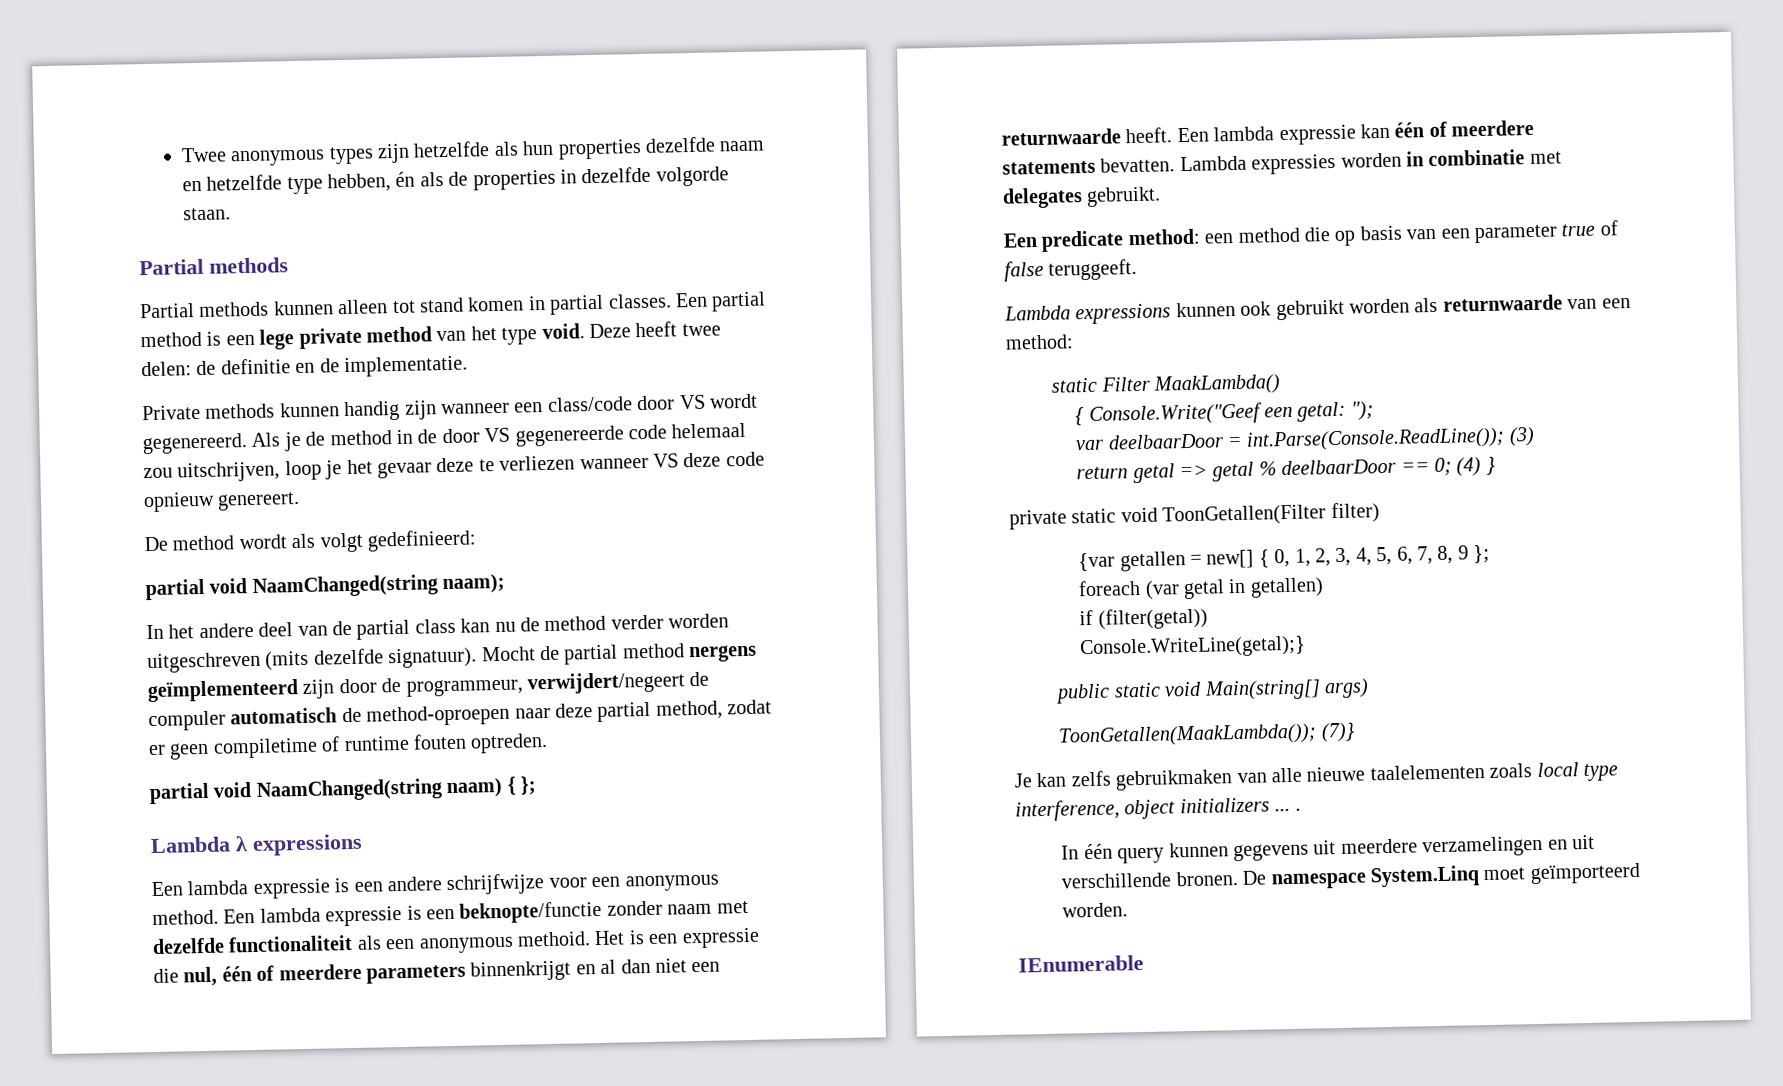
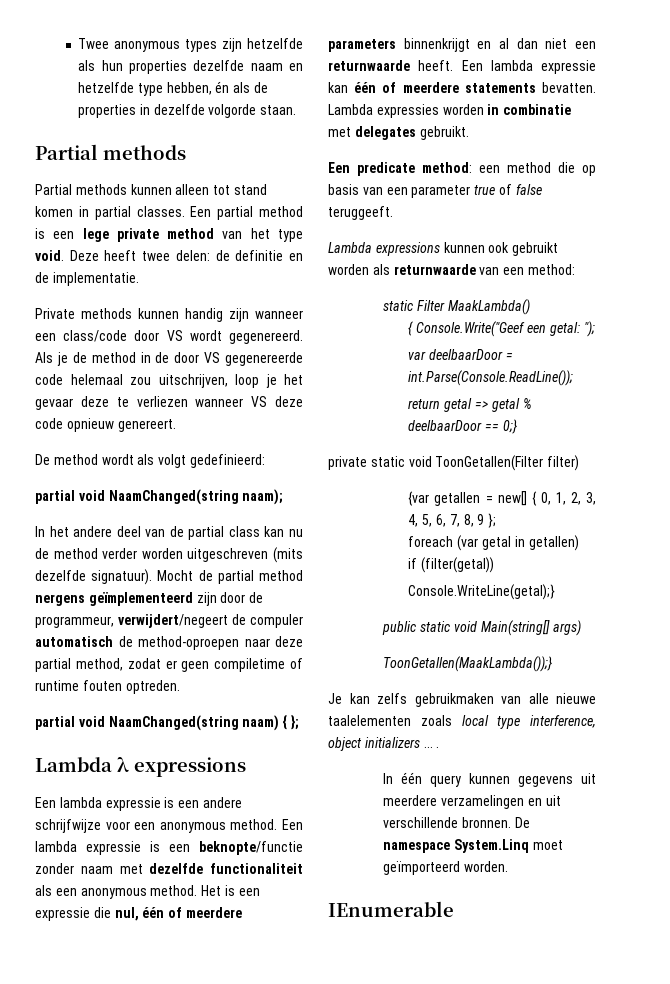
[517,931,591,947] methoid. -> [150,885,198,896] method.
[1508,426,1535,447] (3) -> (574, 378) none
[1433,456,1495,477] 0; (4) } -> [502,419,517,434] 0;}
[1058,722,1355,748] ToonGetallen(MaakLambda()); (7)} -> [383,656,553,672] ToonGetallen(MaakLambda());}
[1175,871,1238,887] bronen. -> [462,817,512,828] bronnen.

